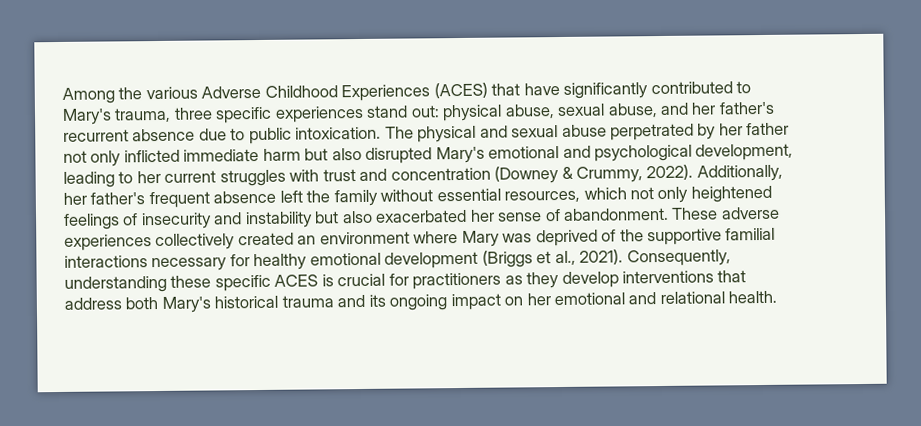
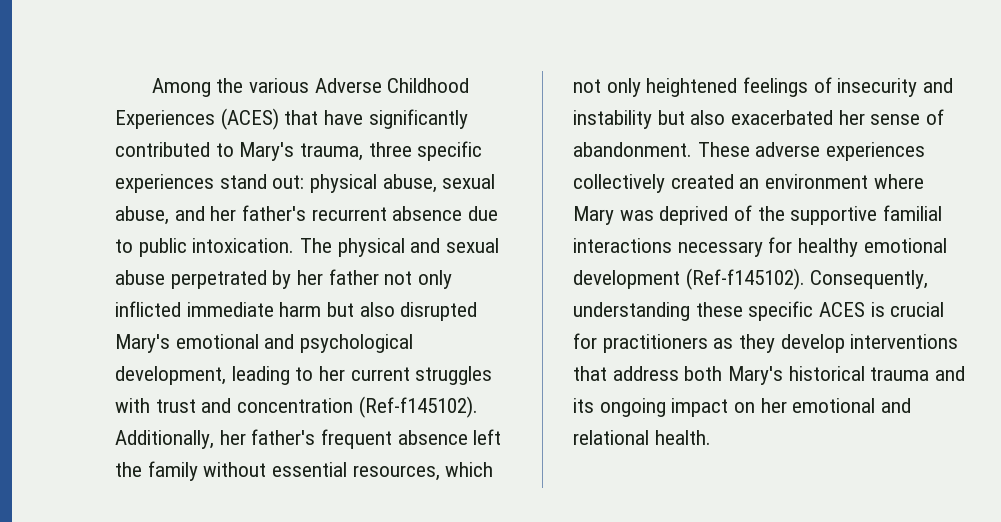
[494,164,694,184] (Downey & Crummy, 2022). -> [358,396,478,418] (Ref-f145102).
[481,249,624,268] (Briggs et al., 2021). -> [685,268,805,290] (Ref-f145102).

